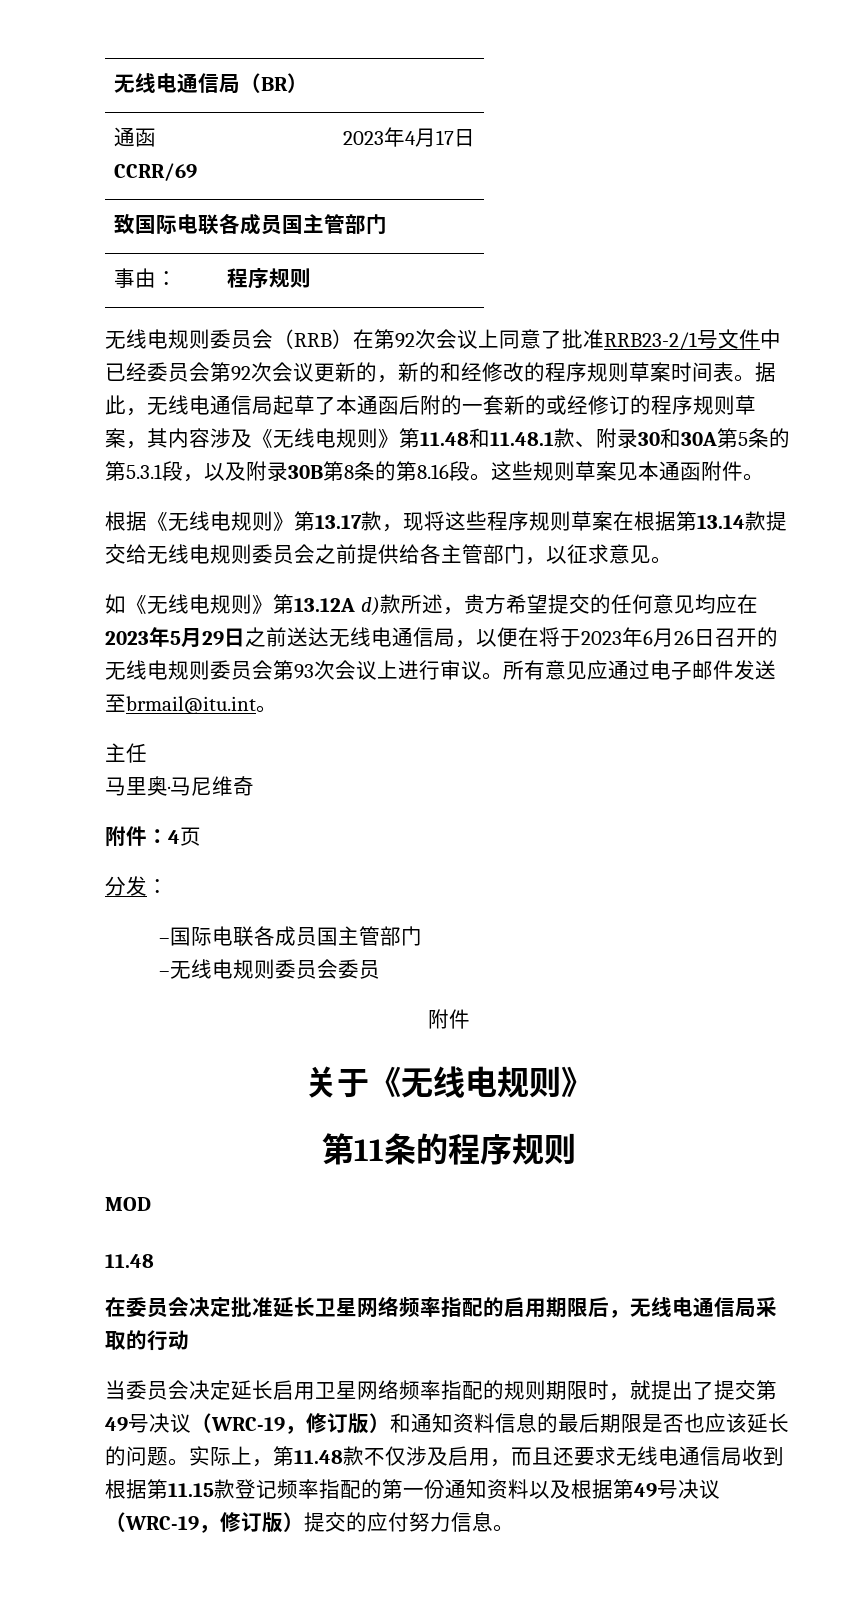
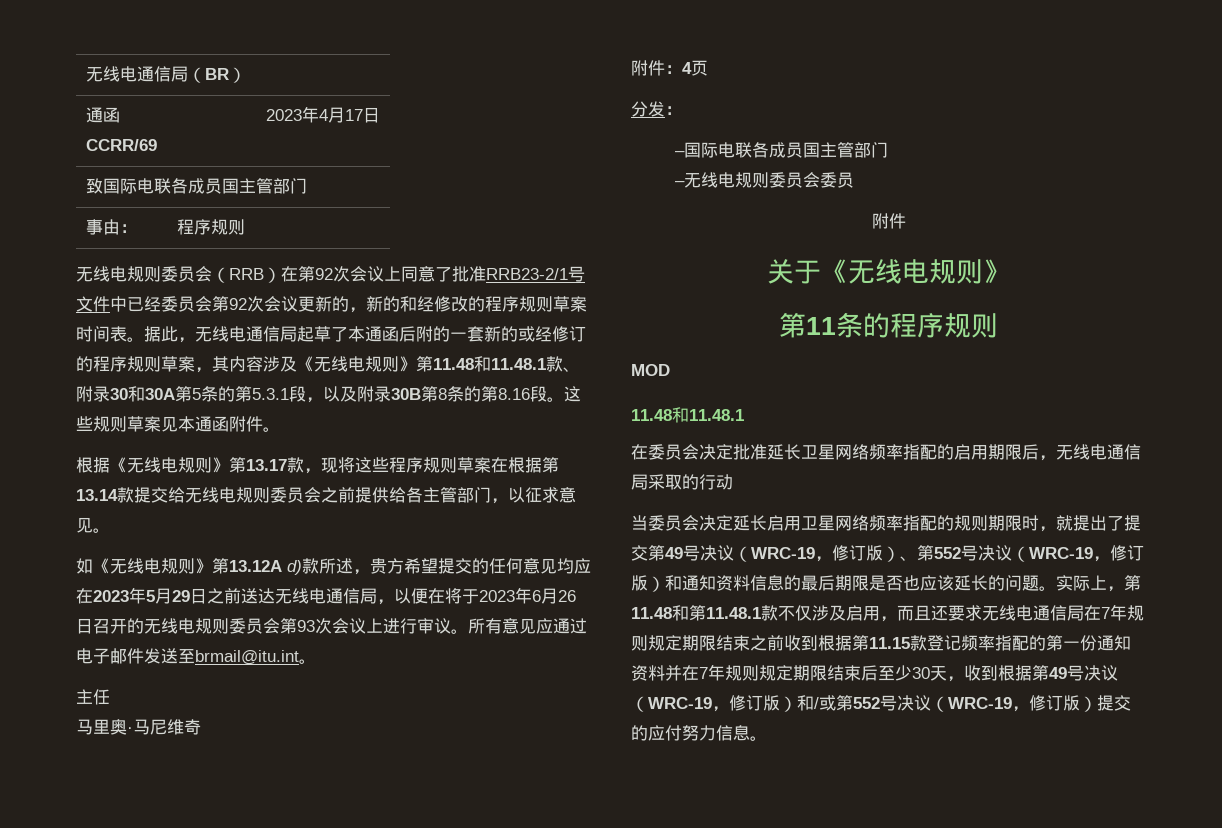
(154, 1261) none -> [672,407,744,423] 和11.48.1
(390, 1423) none -> [900,545,1144,562] [631,575,665,592] 、第552号决议（WRC-19，修订版）
(343, 1457) none -> [672,605,761,621] 和第11.48.1
(742, 1456) none -> [1084,604,1144,621] [631,635,784,651] 在7年规则规定期限结束之前
[529,1480,571,1499] 以及 -> [665,664,998,682] 并在7年规则规定期限结束后至少30天，收到
(304, 1522) none -> [797,695,1097,712] 和/或第552号决议（WRC-19，修订版）

